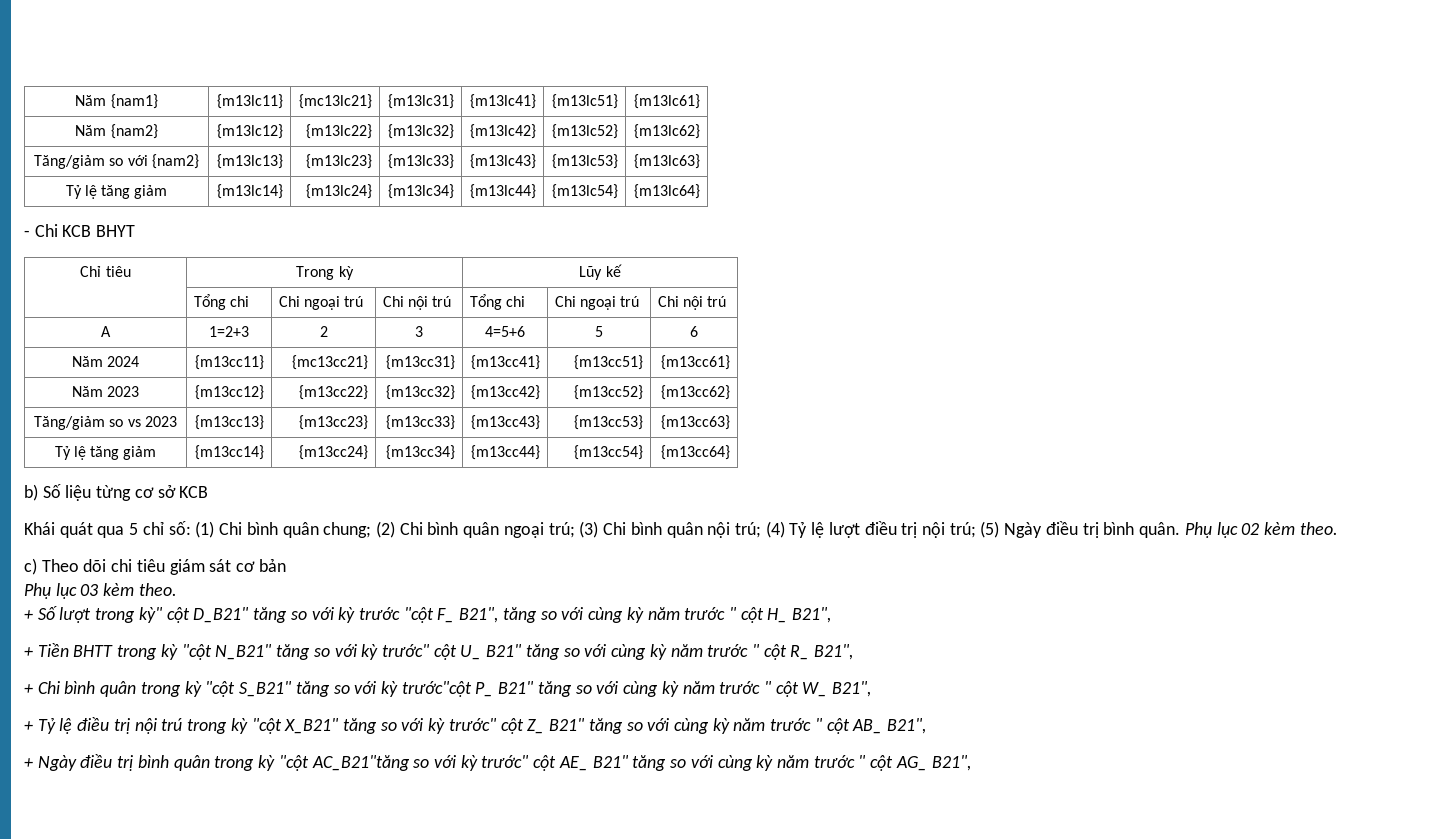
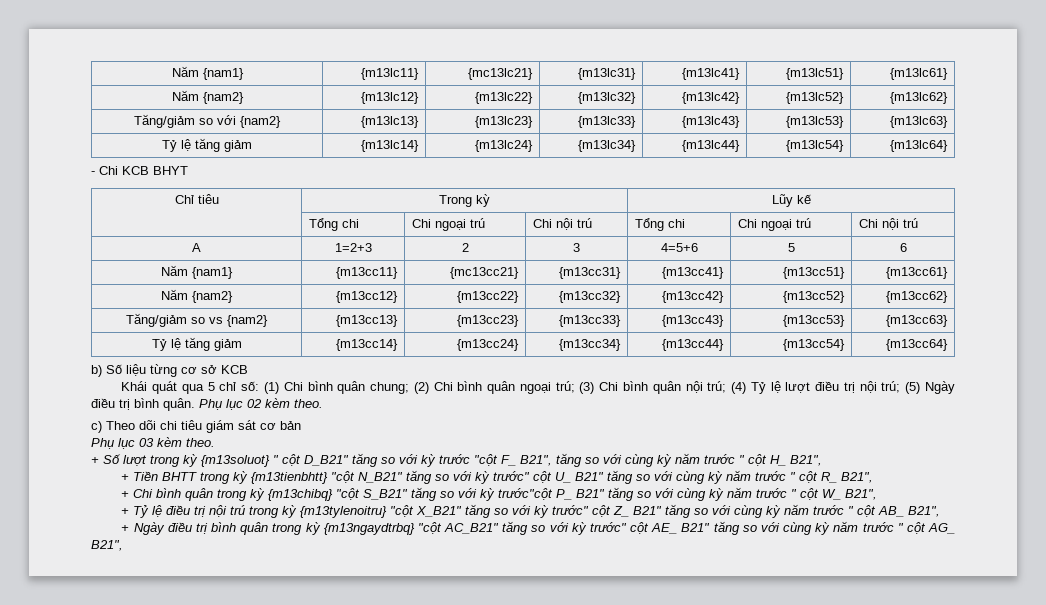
[107,356,140,367] 2024 -> [192,267,233,279] {nam1}
[107,386,140,397] 2023 -> [192,291,233,303] {nam2}
[144,416,177,427] 2023 -> [227,315,268,327] {nam2}
[138,607,163,623] kỳ" -> [183,454,279,467] kỳ {m13soluot} "
(178, 652) none -> [251,472,329,484] {m13tienbhtt}
(202, 689) none -> [268,489,334,501] {m13chibq}
(248, 726) none -> [300,506,388,518] {m13tylenoitru}
[278,755,410,771] "cột AC_B21"tăng -> [323,521,529,535] {m13ngaydtrbq} "cột AC_B21" tăng

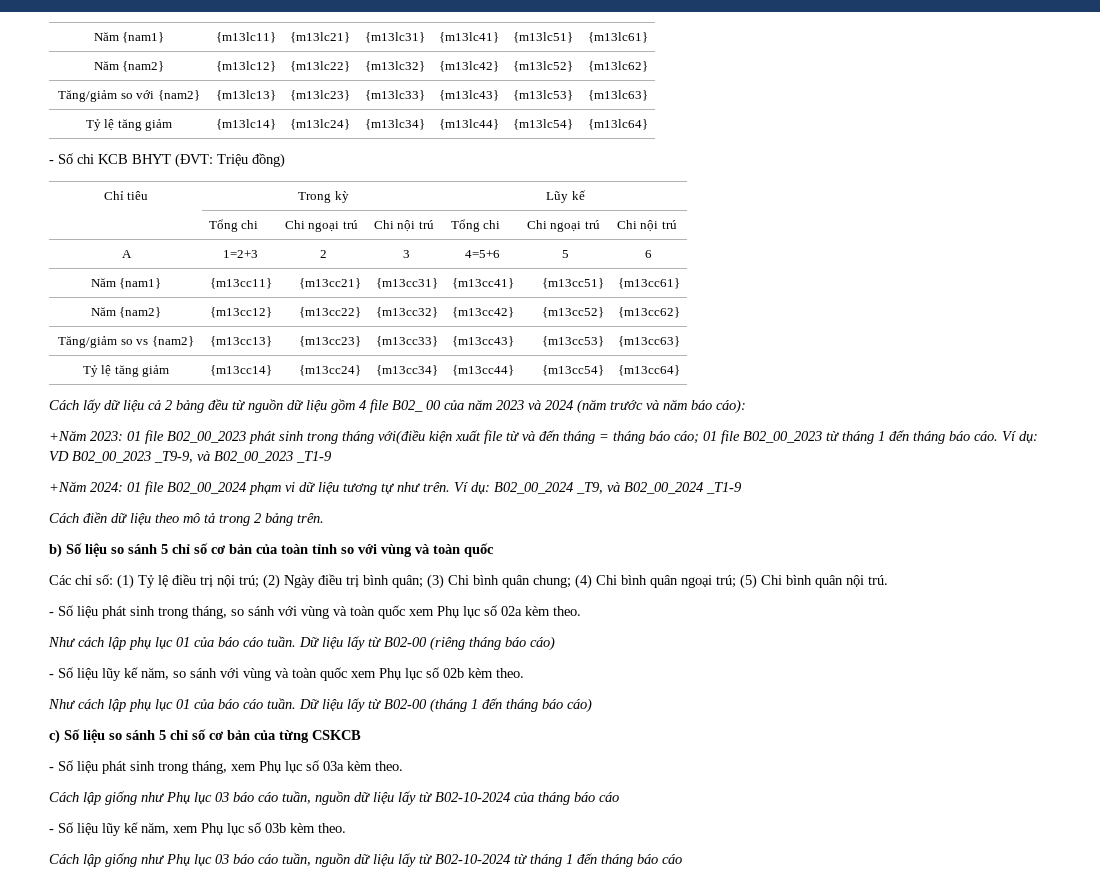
[468,68,534,80] {mc13lc21} -> [290,32,351,43] {m13lc21}
[99,166,118,175] Chi -> [58,153,94,164] Số chi
(188, 170) none -> [175,153,285,168] (ĐVT: Triệu đồng)
[450,267,520,279] {mc13cc21} -> [299,278,362,289] {m13cc21}
[91,364,248,377] [121,381,280,394] b) Số liệu từng cơ sở KCB // Khái quát qua 5 chỉ số: (1) -> [49,399,746,414] [49,430,1038,445] [49,451,332,463] [49,481,742,495] [49,512,324,526] [49,543,494,558] [49,574,444,589] Cách lấy dữ liệu cả 2 bảng đều từ nguồn dữ liệu gồm 4 file B02_ 00 của năm 2023 và 2024 (năm trước và năm báo cáo): // +Năm 2023: 01 file B02_00_2023 phát sinh trong tháng với(điều kiện xuất file từ và đến tháng = tháng báo cáo; 01 file B02_00_2023 từ tháng 1 đến tháng báo cáo. Ví dụ: VD B02_00_2023 _T9-9, và B02_00_2023 _T1-9 // +Năm 2024: 01 file B02_00_2024 phạm vi dữ liệu tương tự như trên. Ví dụ: B02_00_2024 _T9, và B02_00_2024 _T1-9 // Cách điền dữ liệu theo mô tả trong 2 bảng trên. // b) Số liệu so sánh 5 chỉ số cơ bản của toàn tỉnh so với vùng và toàn quốc // Các chỉ số: (1) Tỷ lệ điều trị nội trú; (2) Ngày điều trị bình quân; (3)
[413,382,429,394] (2) -> [575,574,592,589] (4)
[579,382,595,394] (3) -> [740,574,757,589] (5)
[707,381,955,394] [91,398,323,411] [91,420,301,433] [91,437,215,449] [91,453,822,467] [121,470,874,484] [121,487,878,501] [121,504,941,518] [121,521,956,535] [91,540,123,551] trú; (4) Tỷ lệ lượt điều trị nội trú; (5) Ngày điều trị bình quân. Phụ lục 02 kèm theo. // c) Theo dõi chi tiêu giám sát cơ bản // Phụ lục 03 kèm theo. // + Số lượt trong kỳ {m13soluot} " cột D_B21" tăng so với kỳ trước "cột F_ B21", tăng so với cùng kỳ năm trước " cột H_ B21", // + Tiền BHTT trong kỳ {m13tienbhtt} "cột N_B21" tăng so với kỳ trước" cột U_ B21" tăng so với cùng kỳ năm trước " cột R_ B21", // + Chi bình quân trong kỳ {m13chibq} "cột S_B21" tăng so với kỳ trước"cột P_ B21" tăng so với cùng kỳ năm trước " cột W_ B21", // + Tỷ lệ điều trị nội trú trong kỳ {m13tylenoitru} "cột X_B21" tăng so với kỳ trước" cột Z_ B21" tăng so với cùng kỳ năm trước " cột AB_ B21", // + Ngày điều trị bình quân trong kỳ {m13ngaydtrbq} "cột AC_B21" tăng so với kỳ trước" cột AE_ B21" tăng so với cùng kỳ năm trước " cột AG_ B21", -> [868,575,888,585] [49,605,581,619] [48,636,555,651] [49,667,524,681] [48,698,592,713] [49,729,361,744] [49,760,403,774] [49,791,619,805] [49,822,346,836] [49,853,682,867] trú. // - Số liệu phát sinh trong tháng, so sánh với vùng và toàn quốc xem Phụ lục số 02a kèm theo. // Như cách lập phụ lục 01 của báo cáo tuần. Dữ liệu lấy từ B02-00 (riêng tháng báo cáo) // - Số liệu lũy kế năm, so sánh với vùng và toàn quốc xem Phụ lục số 02b kèm theo. // Như cách lập phụ lục 01 của báo cáo tuần. Dữ liệu lấy từ B02-00 (tháng 1 đến tháng báo cáo) // c) Số liệu so sánh 5 chỉ số cơ bản của từng CSKCB // - Số liệu phát sinh trong tháng, xem Phụ lục số 03a kèm theo. // Cách lập giống như Phụ lục 03 báo cáo tuần, nguồn dữ liệu lấy từ B02-10-2024 của tháng báo cáo // - Số liệu lũy kế năm, xem Phụ lục số 03b kèm theo. // Cách lập giống như Phụ lục 03 báo cáo tuần, nguồn dữ liệu lấy từ B02-10-2024 từ tháng 1 đến tháng báo cáo

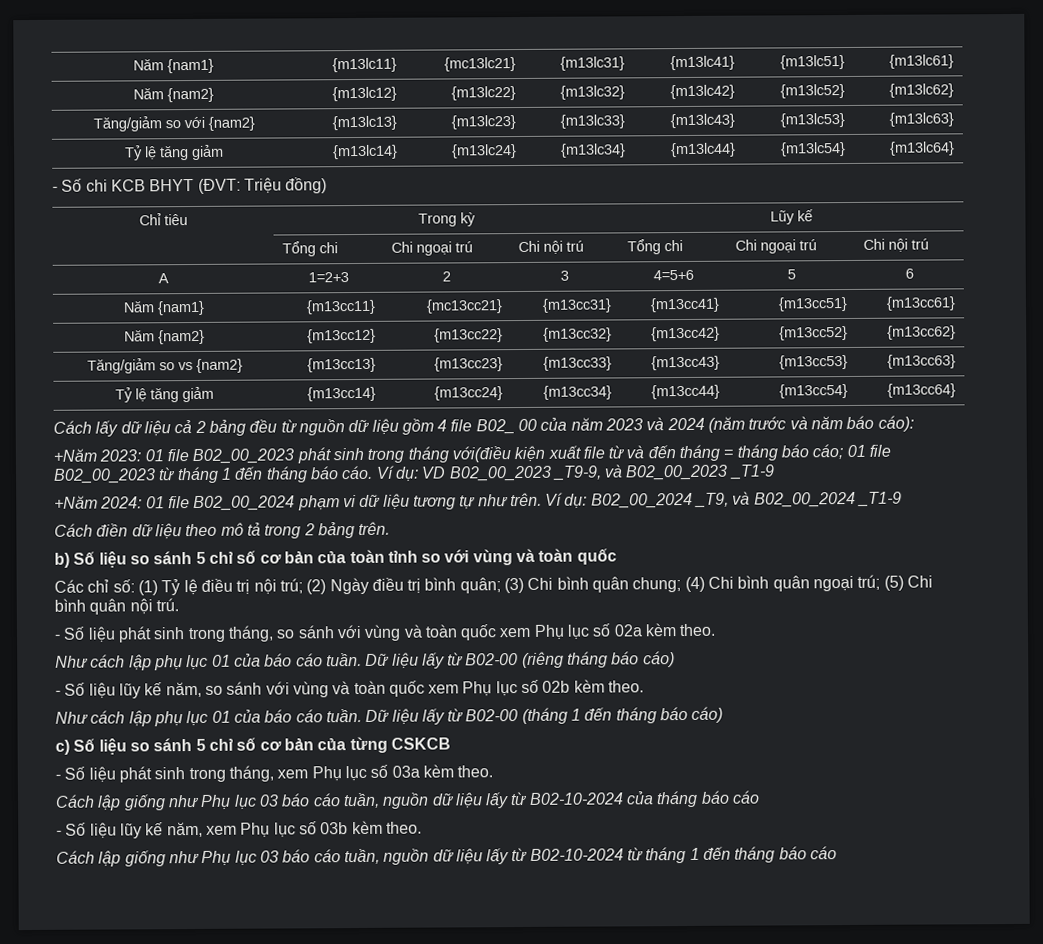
[290,32,351,43] {m13lc21} -> [444,57,517,72] {mc13lc21}
[299,278,362,289] {m13cc21} -> [426,299,504,314] {mc13cc21}

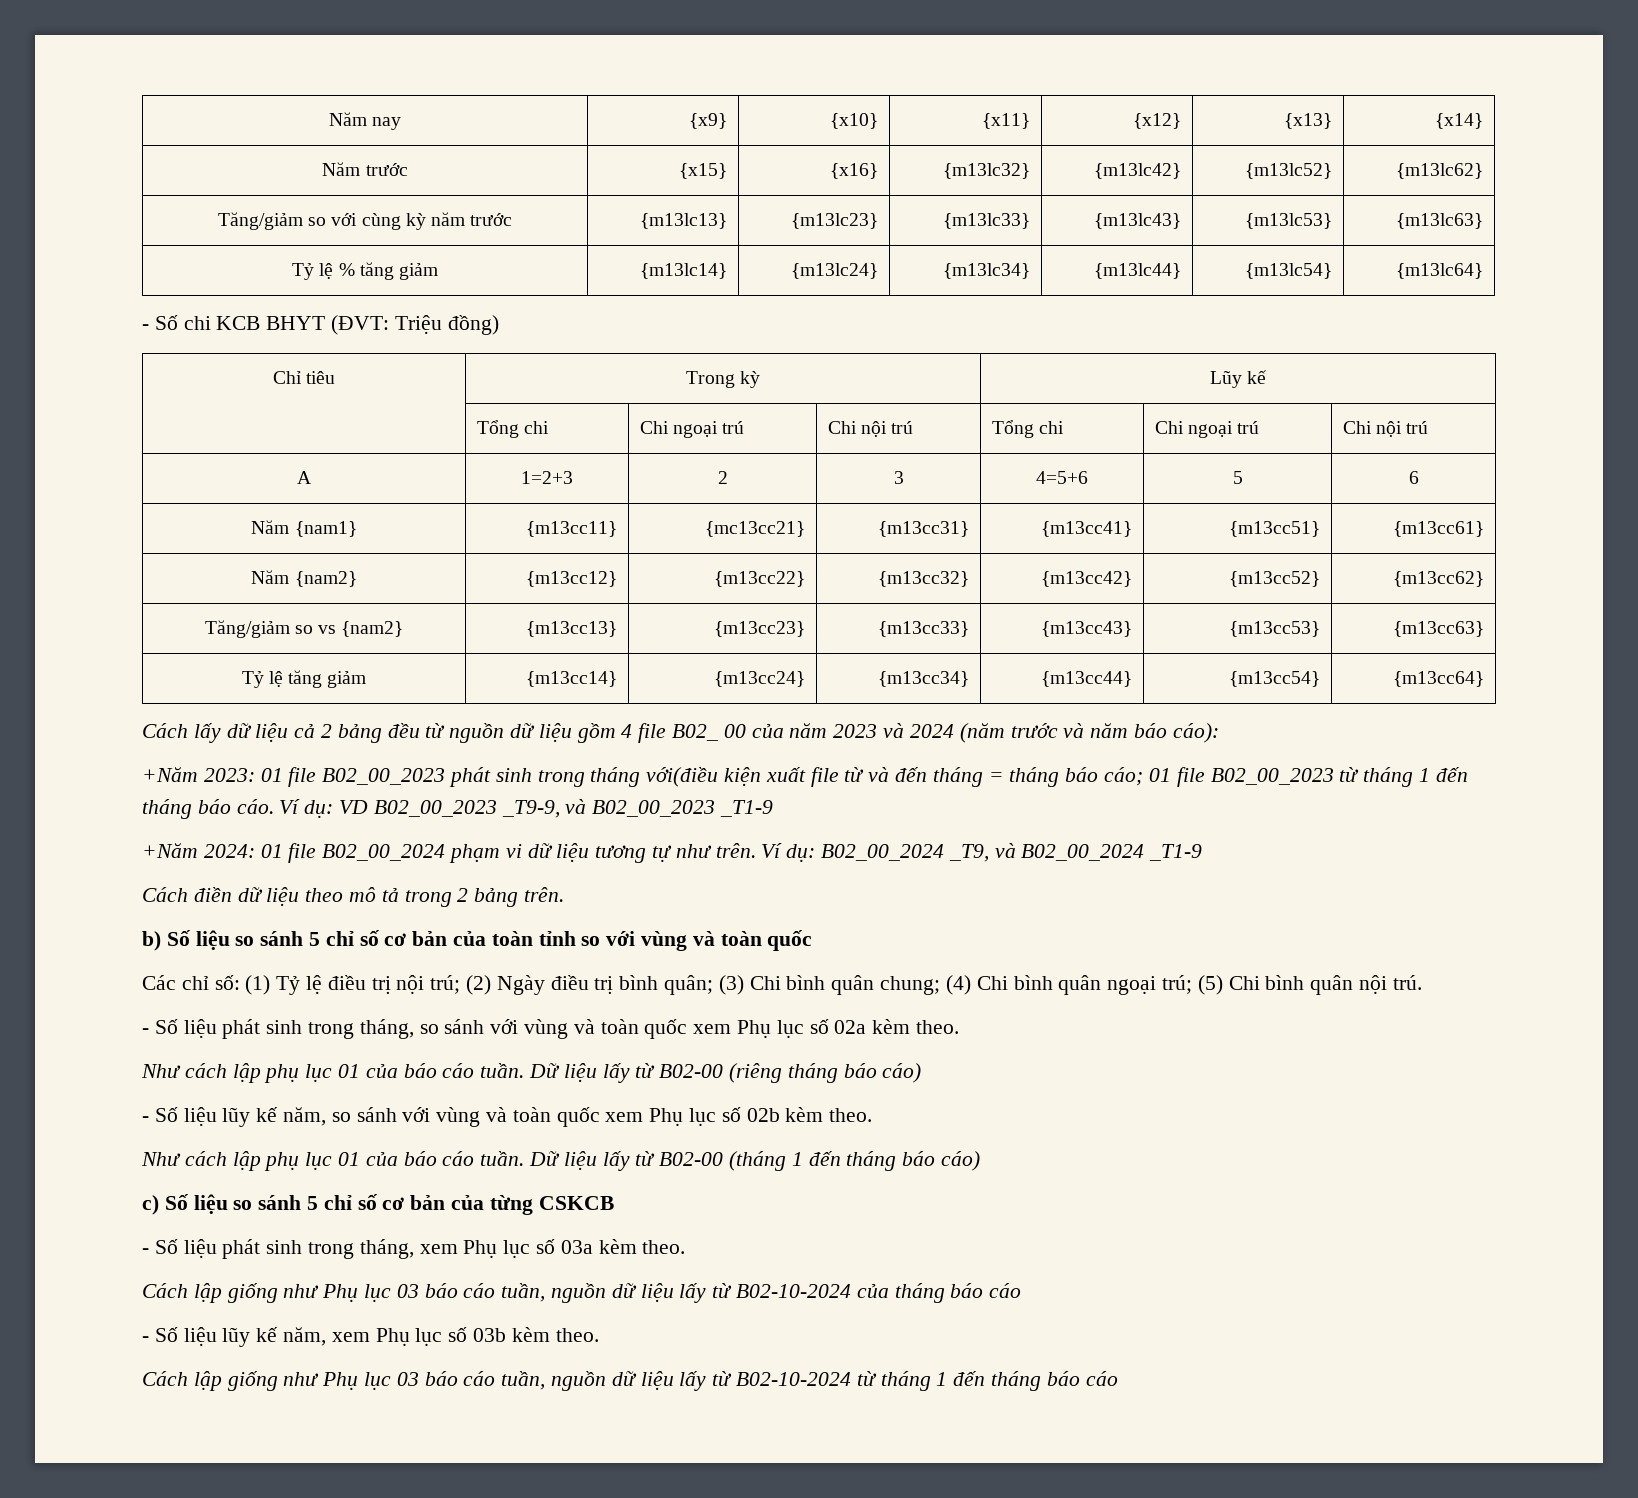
[133,58,214,74] [332,57,398,73] [444,57,517,72] [560,56,626,71] [670,55,736,71] [780,55,846,70] [889,54,955,69] [133,87,214,103] [332,86,398,102] [451,86,517,101] Năm {nam1} | {m13lc11} | {mc13lc21} | {m13lc31} | {m13lc41} | {m13lc51} | {m13lc61} // Năm {nam2} | {m13lc12} | {m13lc22} -> [328,112,402,130] [689,113,728,129] [830,113,879,129] [982,113,1031,129] [1133,113,1182,129] [1284,113,1333,129] [1435,113,1484,129] [322,162,408,176] [679,163,728,179] [830,163,879,179] Năm nay | {x9} | {x10} | {x11} | {x12} | {x13} | {x14} // Năm trước | {x15} | {x16}
[207,116,255,131] {nam2} -> [361,212,513,230] cùng kỳ năm trước
(157, 153) none -> [338,263,355,276] %

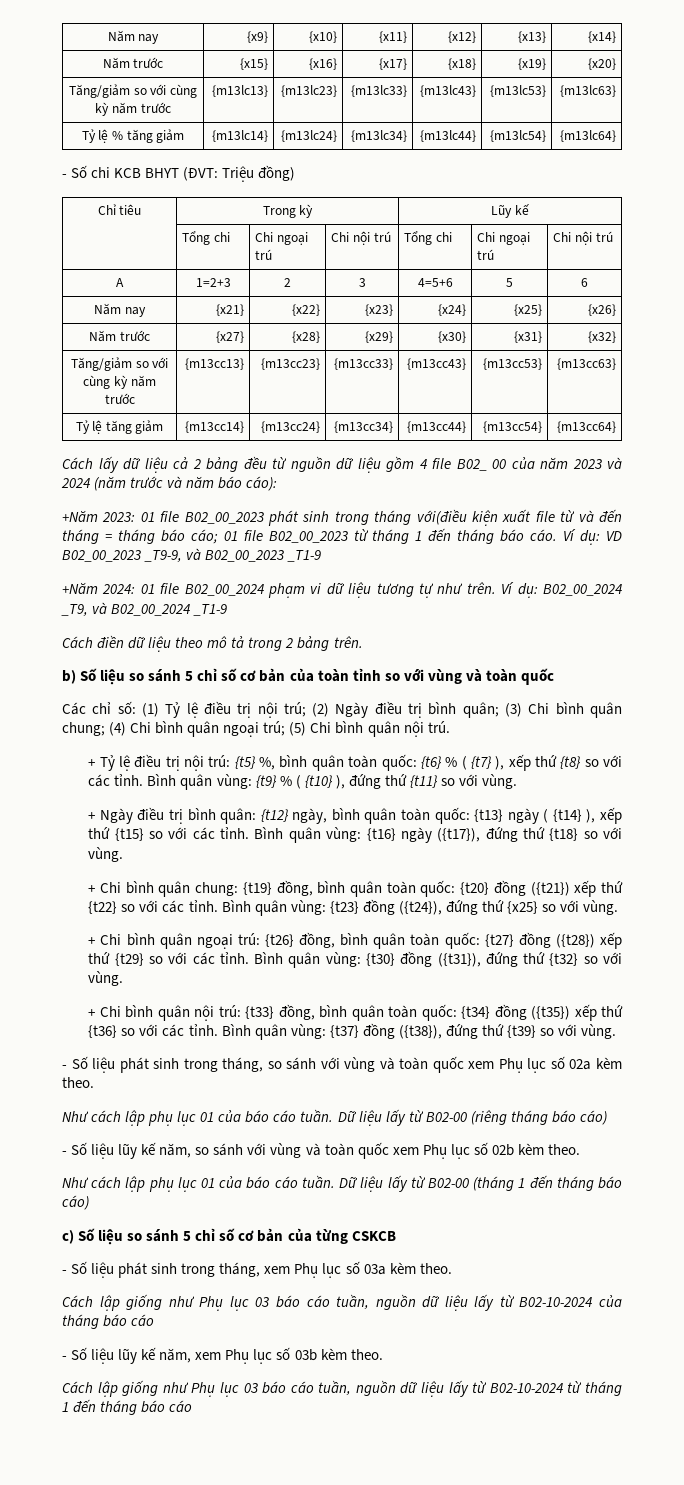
[943,163,1031,179] [1094,163,1182,179] [1245,163,1333,179] [1396,163,1484,179] {m13lc32} | {m13lc42} | {m13lc52} | {m13lc62} -> [378,58,407,70] [447,58,476,70] [517,58,546,70] [587,58,616,70] {x17} | {x18} | {x19} | {x20}
[294,521,357,537] [526,521,618,537] [705,521,806,537] [878,521,970,537] [1041,521,1133,537] [1229,521,1321,537] [1393,521,1485,537] [251,570,357,587] [526,571,618,587] [714,571,806,587] [878,571,970,587] [1041,571,1133,587] [1229,571,1321,587] [1393,571,1485,587] [204,620,404,638] {nam1} | {m13cc11} | {mc13cc21} | {m13cc31} | {m13cc41} | {m13cc51} | {m13cc61} // Năm {nam2} | {m13cc12} | {m13cc22} | {m13cc32} | {m13cc42} | {m13cc52} | {m13cc62} // Tăng/giảm so vs {nam2} -> [124,307,146,317] [215,304,244,316] [291,304,320,316] [364,304,393,316] [437,304,466,316] [513,304,542,316] [587,304,616,316] [89,330,150,342] [215,331,244,343] [291,331,320,343] [364,331,393,343] [437,331,466,343] [513,331,542,343] [587,331,616,343] [70,357,169,371] [83,375,156,389] [104,393,135,404] nay | {x21} | {x22} | {x23} | {x24} | {x25} | {x26} // Năm trước | {x27} | {x28} | {x29} | {x30} | {x31} | {x32} // Tăng/giảm so với cùng kỳ năm trước
(1422, 982) none -> [88,754,622,771] [88,774,518,790] [88,807,622,824] [88,827,622,843] [88,847,124,862] [88,880,623,897] [88,899,619,916] [88,932,623,949] [88,951,622,968] [88,971,124,986] [88,1004,623,1021] [88,1023,617,1040] // + Tỷ lệ điều trị nội trú: {t5} %, bình quân toàn quốc: {t6} % ( {t7} ), xếp thứ {t8} so với các tỉnh. Bình quân vùng: {t9} % ( {t10} ), đứng thứ {t11} so với vùng. // + Ngày điều trị bình quân: {t12} ngày, bình quân toàn quốc: {t13} ngày ( {t14} ), xếp thứ {t15} so với các tỉnh. Bình quân vùng: {t16} ngày ({t17}), đứng thứ {t18} so với vùng. // + Chi bình quân chung: {t19} đồng, bình quân toàn quốc: {t20} đồng ({t21}) xếp thứ {t22} so với các tỉnh. Bình quân vùng: {t23} đồng ({t24}), đứng thứ {x25} so với vùng. // + Chi bình quân ngoại trú: {t26} đồng, bình quân toàn quốc: {t27} đồng ({t28}) xếp thứ {t29} so với các tỉnh. Bình quân vùng: {t30} đồng ({t31}), đứng thứ {t32} so với vùng. // + Chi bình quân nội trú: {t33} đồng, bình quân toàn quốc: {t34} đồng ({t35}) xếp thứ {t36} so với các tỉnh. Bình quân vùng: {t37} đồng ({t38}), đứng thứ {t39} so với vùng.

